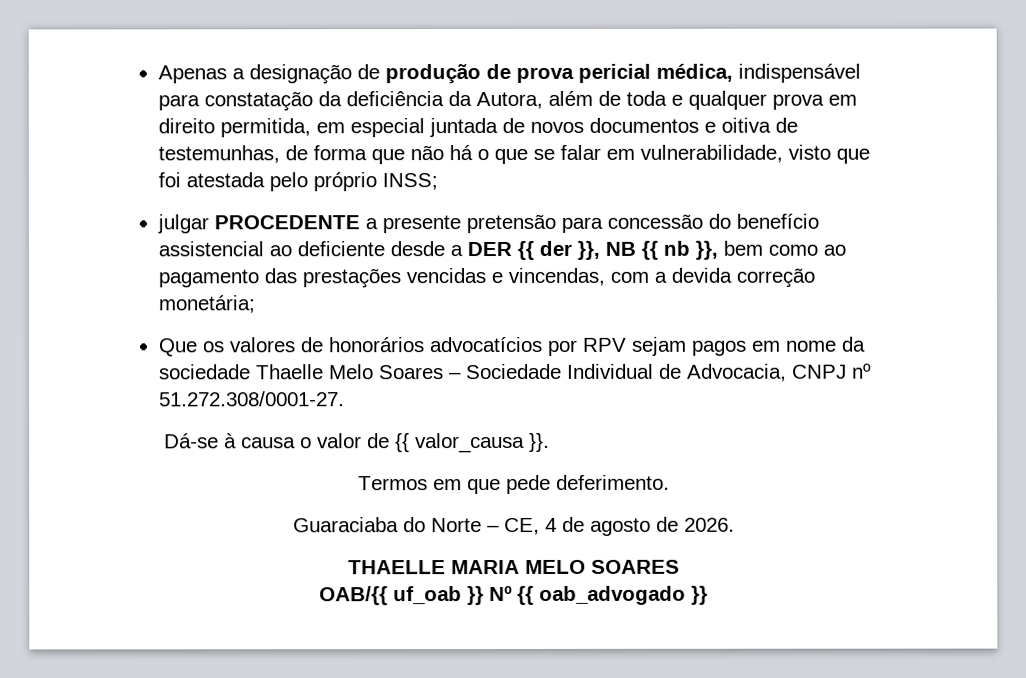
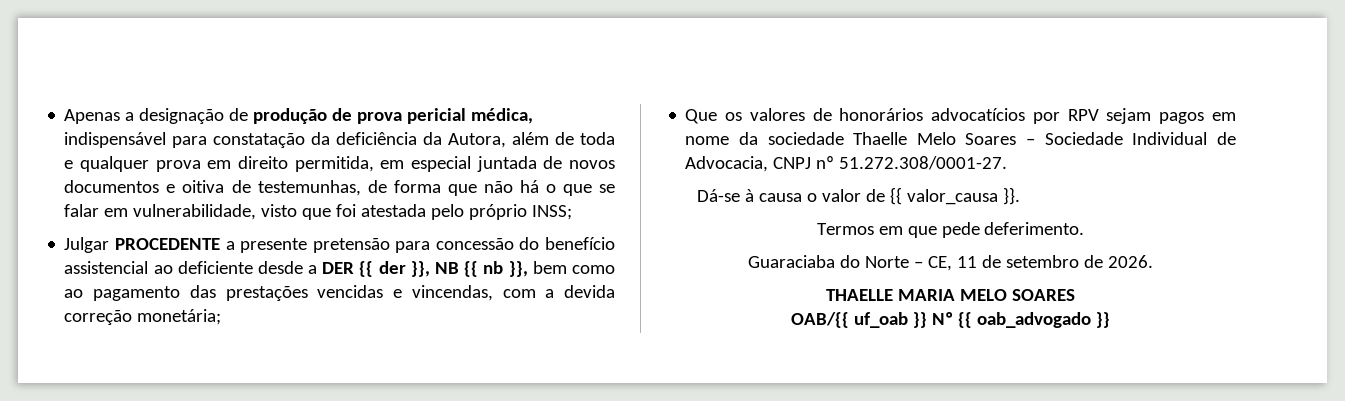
[156,214,209,234] julgar -> [64,237,110,253] Julgar
[544,516,651,536] 4 de agosto -> [956,255,1079,268] 11 de setembro

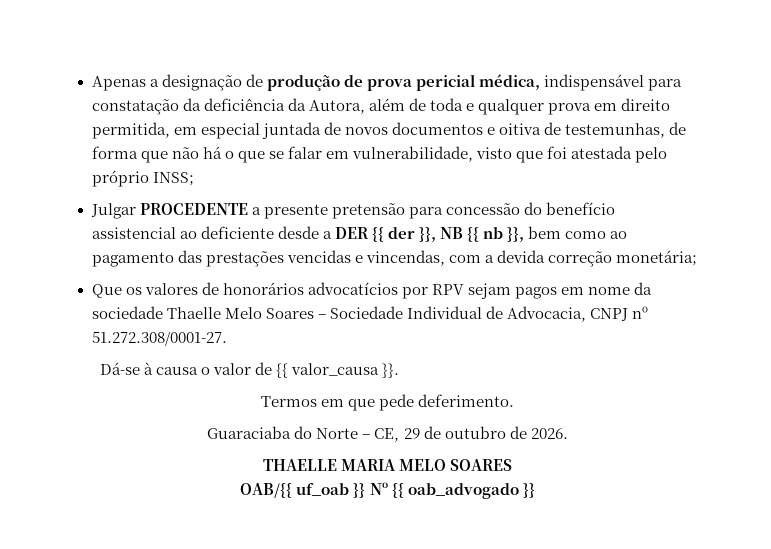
[956,255,1079,268] 11 de setembro -> [403,426,506,439] 29 de outubro

